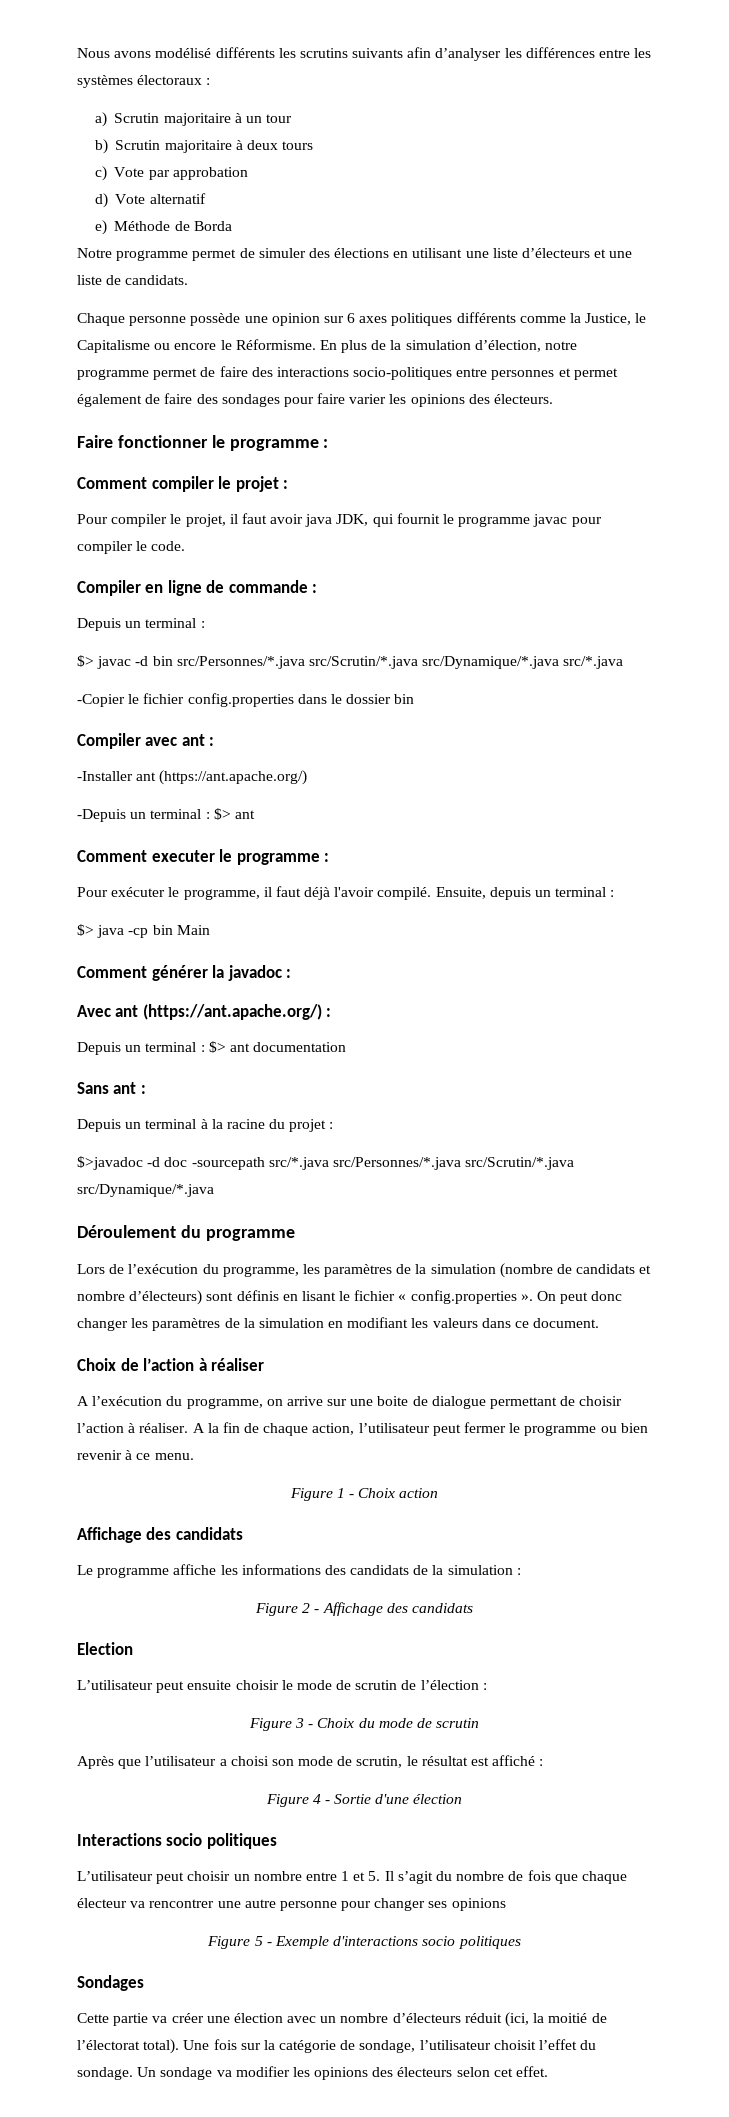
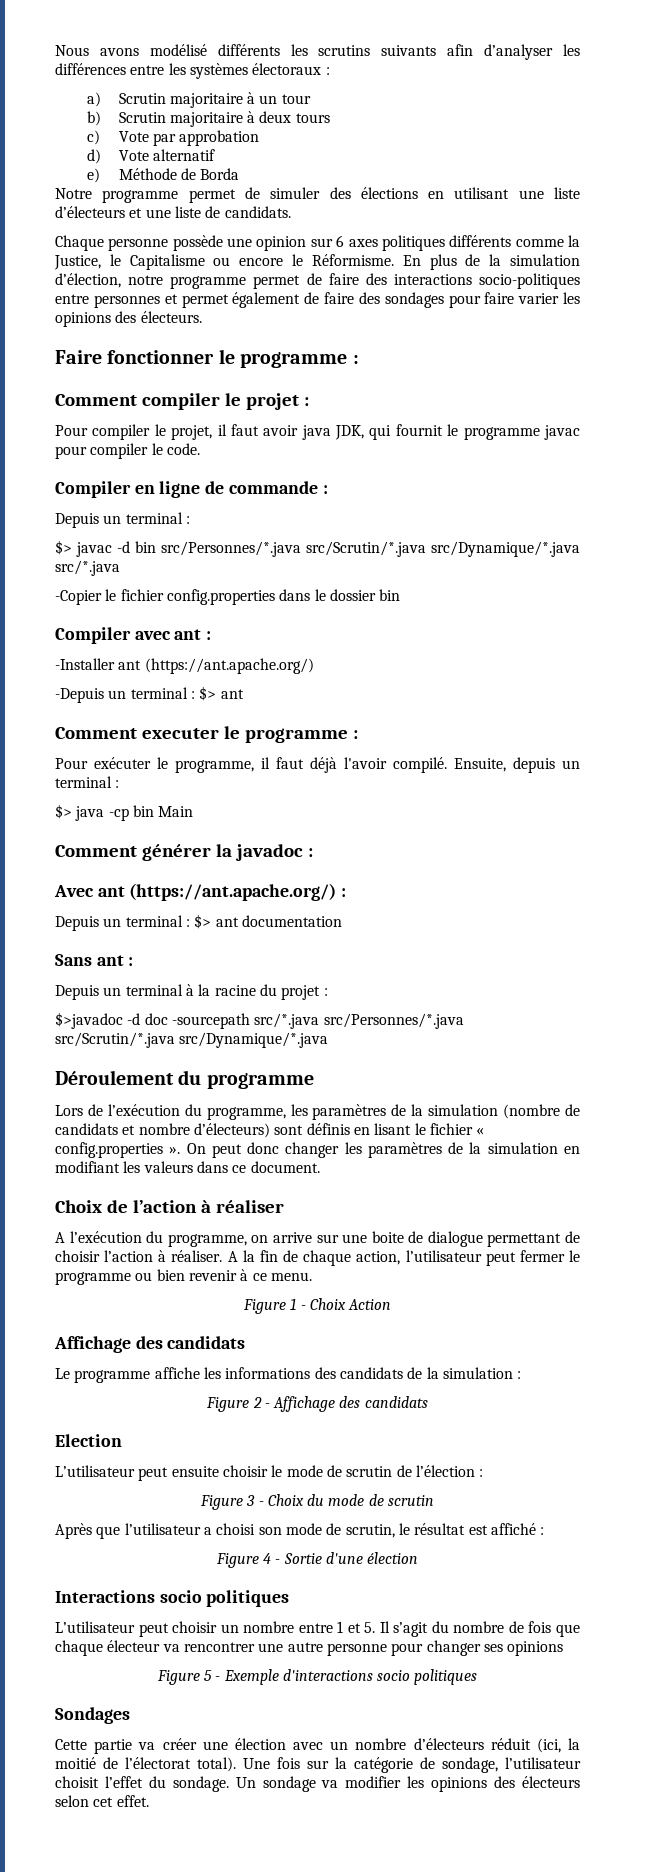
[399,1488,439,1498] action -> [348,1299,392,1310] Action

